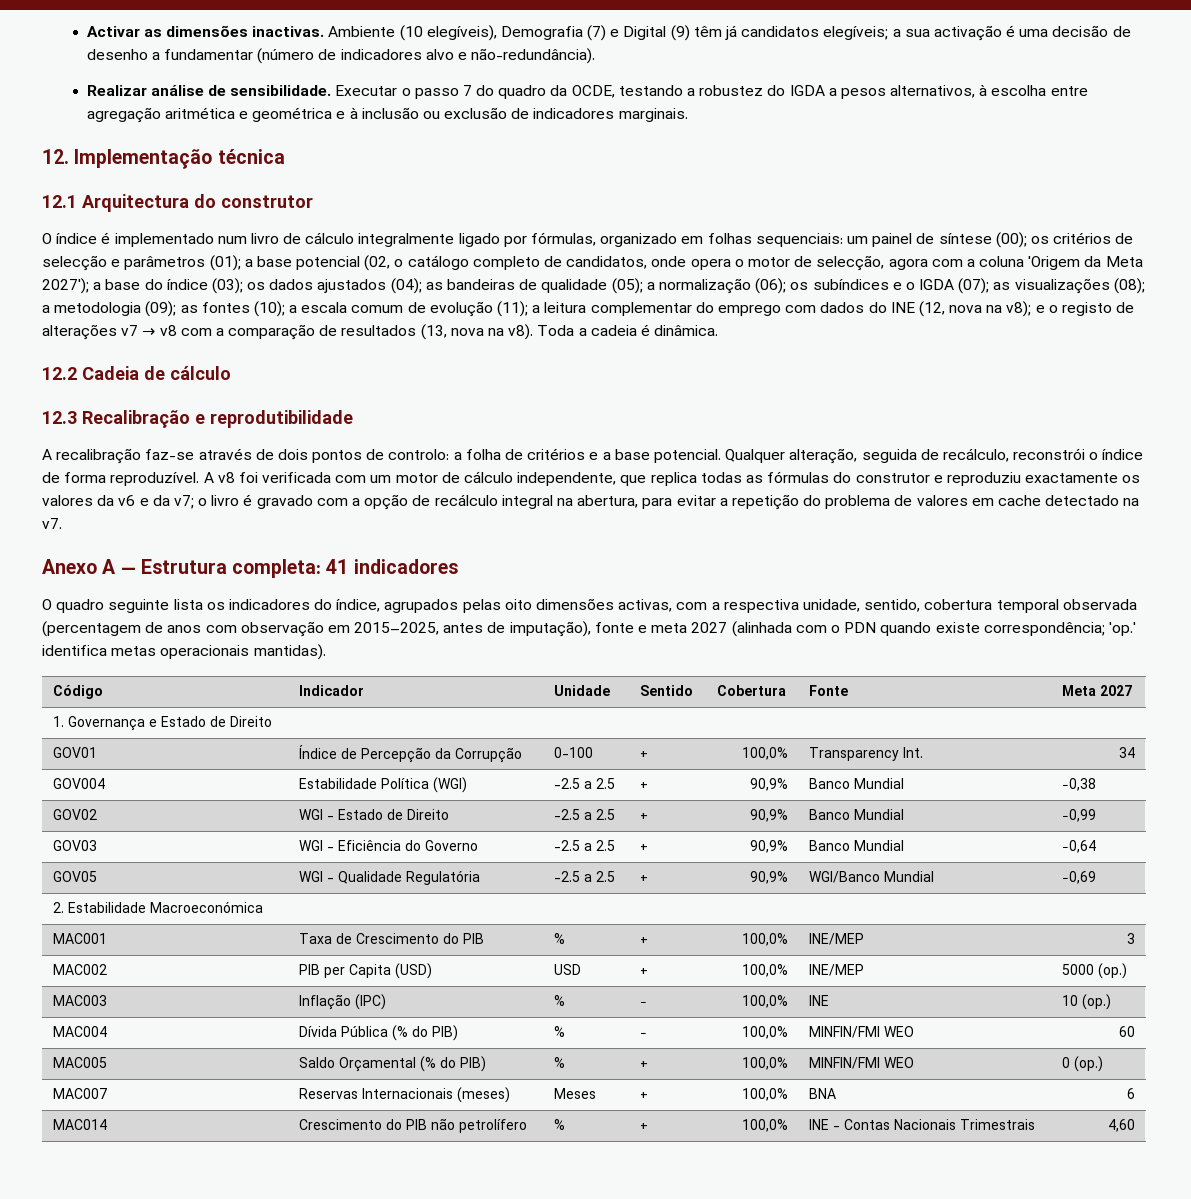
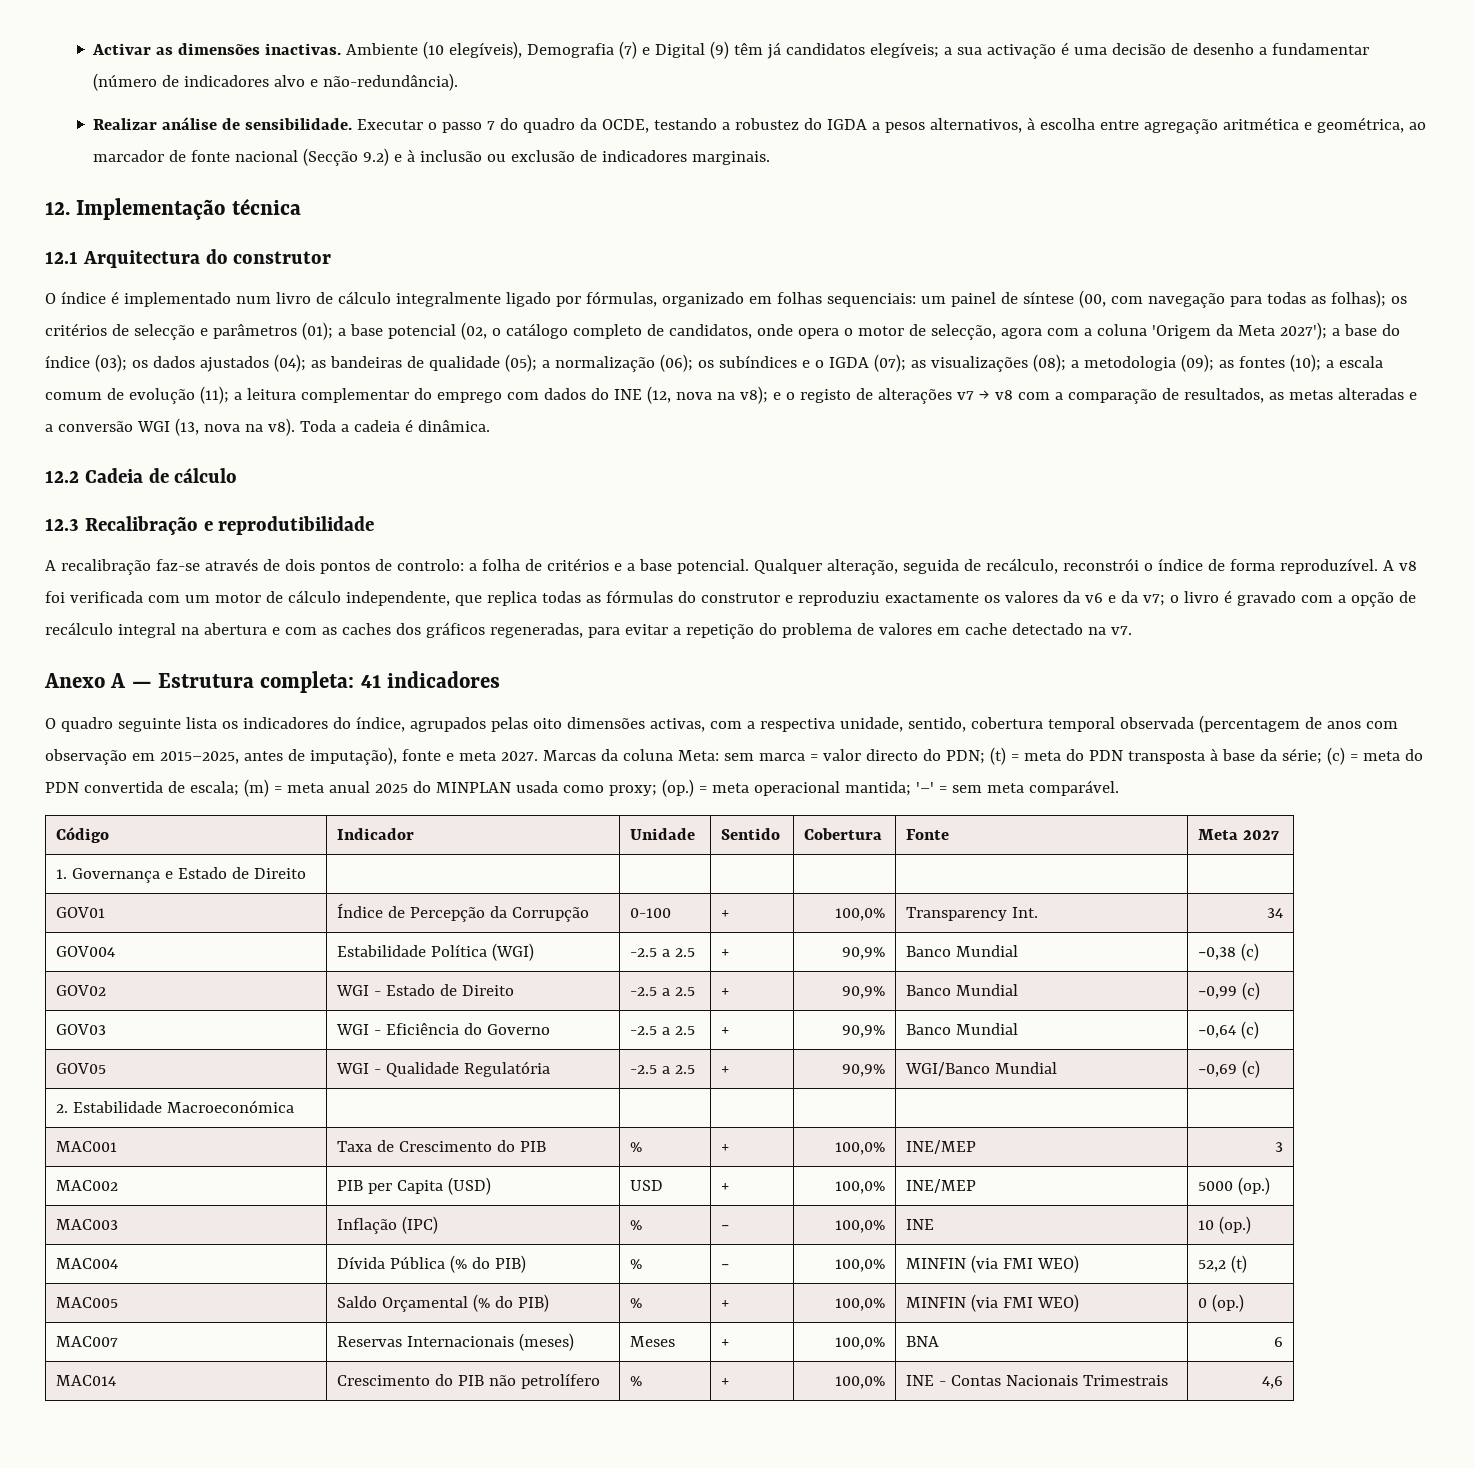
[252,107,333,122] geométrica -> [1317,117,1427,133] [93,148,390,166] geométrica, ao marcador de fonte nacional (Secção 9.2)
[995,232,1027,248] (00); -> [1078,290,1386,308] (00, com navegação para todas as folhas);
[341,325,417,336] resultados -> [1183,388,1417,403] [45,421,170,432] resultados, as metas alteradas e a conversão WGI
[577,495,639,508] abertura, -> [203,622,583,638] abertura e com as caches dos gráficos regeneradas,
[691,621,1136,637] [42,644,326,660] 2027 (alinhada com o PDN quando existe correspondência; 'op.' identifica metas operacionais mantidas). -> [500,747,1423,765] [45,779,1119,797] 2027. Marcas da coluna Meta: sem marca = valor directo do PDN; (t) = meta do PDN transposta à base da série; (c) = meta do PDN convertida de escala; (m) = meta anual 2025 do MINPLAN usada como proxy; (op.) = meta operacional mantida; '–' = sem meta comparável.
(1097, 784) none -> [1241,943,1260,961] (c)
(1097, 815) none -> [1242,982,1261,1000] (c)
(1097, 846) none -> [1241,1021,1260,1039] (c)
(1097, 877) none -> [1242,1060,1261,1078] (c)
[809,1026,915,1038] [1118,1026,1135,1037] MINFIN/FMI WEO | 60 -> [906,1255,1080,1273] [1198,1255,1248,1273] MINFIN (via FMI WEO) | 52,2 (t)
[809,1057,915,1069] MINFIN/FMI WEO -> [906,1294,1080,1312] MINFIN (via FMI WEO)
[1107,1119,1135,1132] 4,60 -> [1261,1376,1283,1389] 4,6

